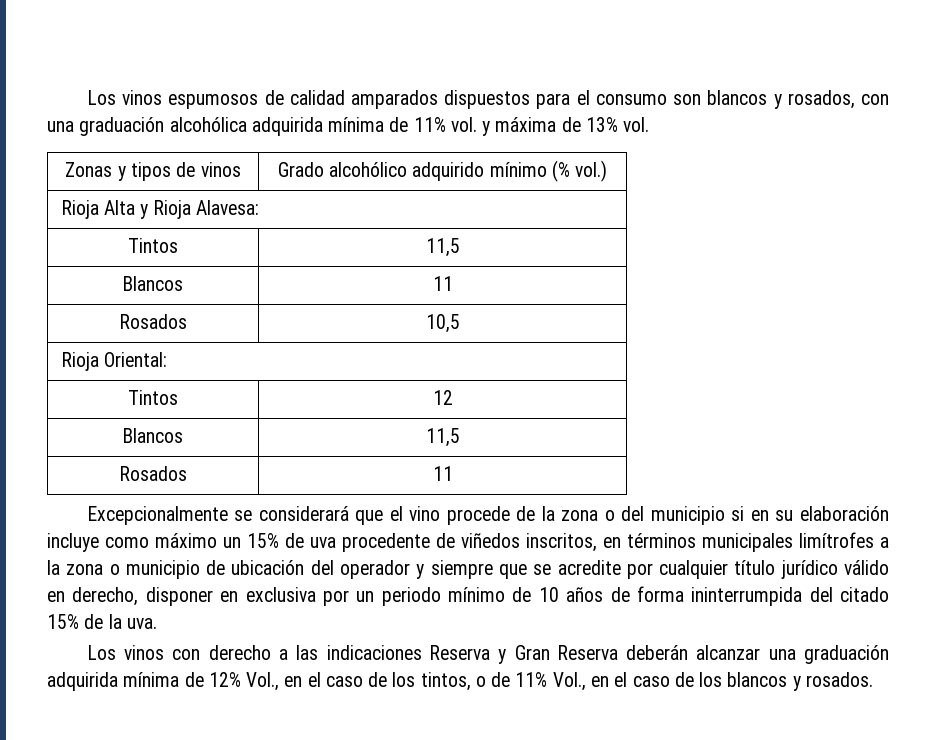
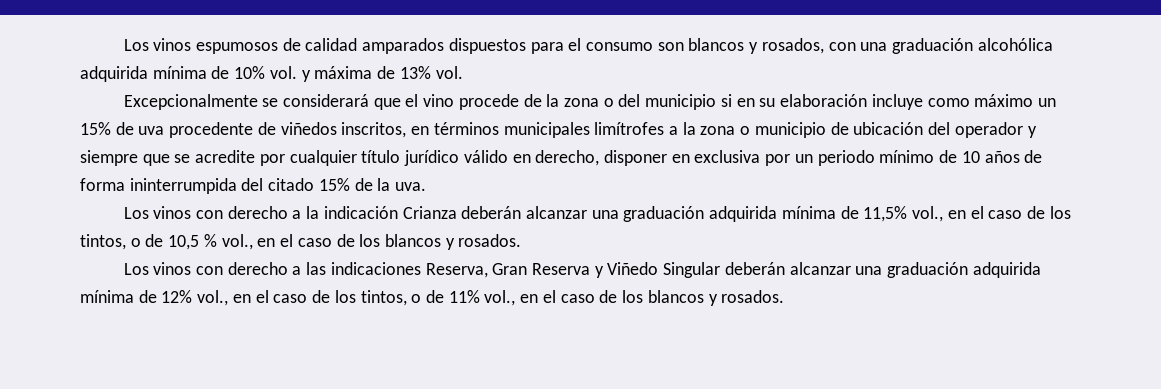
[413,117,446,132] 11% -> [234,66,266,79] 10%
[65,162,241,181] [277,160,608,182] [61,200,259,219] [128,238,178,253] [425,238,460,257] [123,276,183,291] [432,276,453,291] [119,314,187,329] [425,314,460,333] [61,352,168,371] [128,390,178,405] [432,390,453,405] [123,428,183,443] [425,428,460,447] [119,466,187,481] [432,466,453,481] // Zonas y tipos de vinos | Grado alcohólico adquirido mínimo (% vol.) // Rioja Alta y Rioja Alavesa: // Tintos | 11,5 // Blancos | 11 // Rosados | 10,5 // Rioja Oriental: // Tintos | 12 // Blancos | 11,5 // Rosados | 11 -> (463, 72) none
(157, 623) none -> [123,206,1071,222] [80,234,522,250] // Los vinos con derecho a la indicación Crianza deberán alcanzar una graduación adquirida mínima de 11,5% vol., en el caso de los tintos, o de 10,5 % vol., en el caso de los blancos y rosados.
[429,645,618,664] Reserva y Gran Reserva -> [425,262,721,278] Reserva, Gran Reserva y Viñedo Singular
[246,672,280,691] Vol., -> [197,290,229,306] vol.,
[552,672,586,691] Vol., -> [484,290,516,306] vol.,

